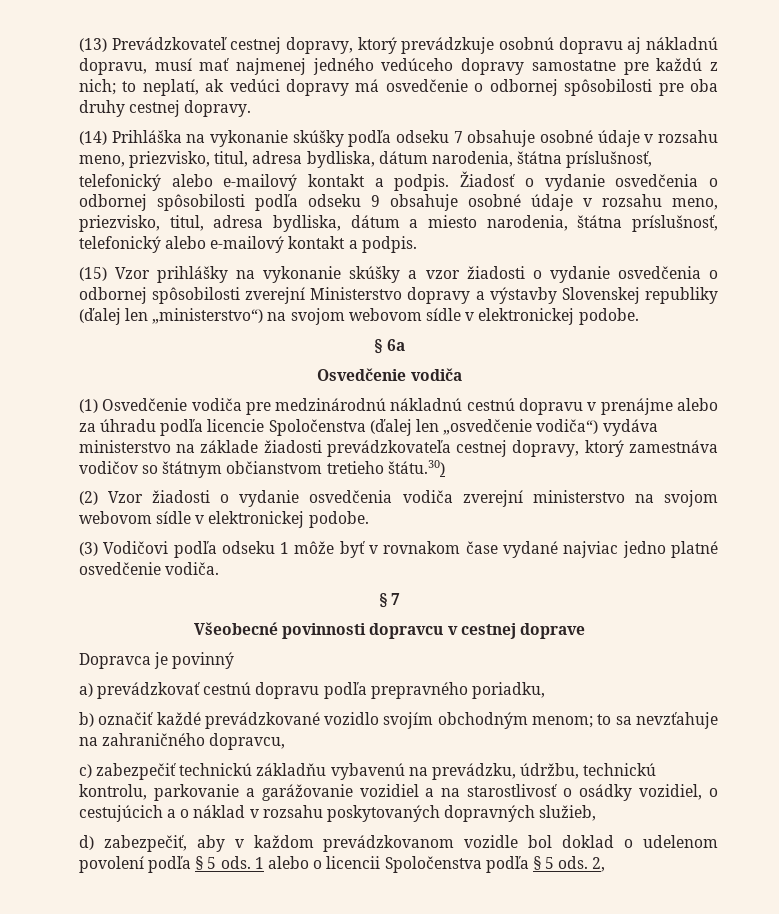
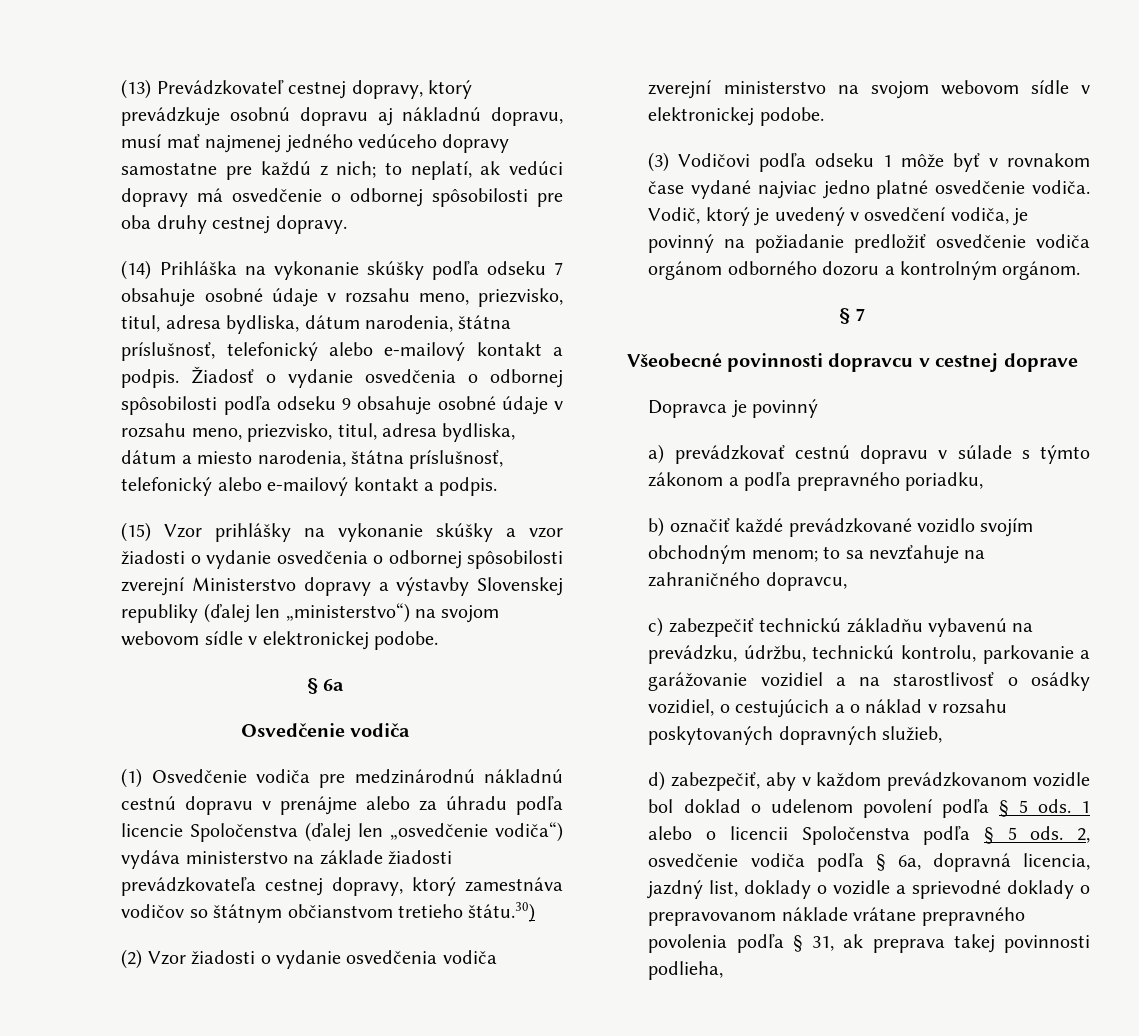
(220, 568) none -> [648,207,1029,226] [648,234,1090,253] [648,261,1081,280] Vodič, ktorý je uvedený v osvedčení vodiča, je povinný na požiadanie predložiť osvedčenie vodiča orgánom odborného dozoru a kontrolným orgánom.
(320, 690) none -> [938,445,1090,464] [648,472,739,487] v súlade s týmto zákonom a
(606, 864) none -> [648,853,1090,872] [647,880,1090,899] [648,907,1025,926] [648,934,1090,953] [648,961,724,980] osvedčenie vodiča podľa § 6a, dopravná licencia, jazdný list, doklady o vozidle a sprievodné doklady o prepravovanom náklade vrátane prepravného povolenia podľa § 31, ak preprava takej povinnosti podlieha,

